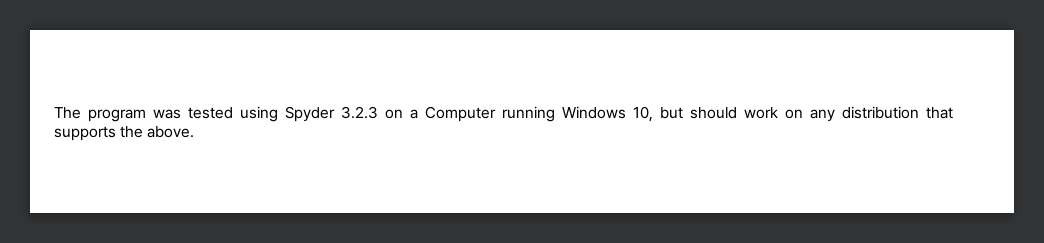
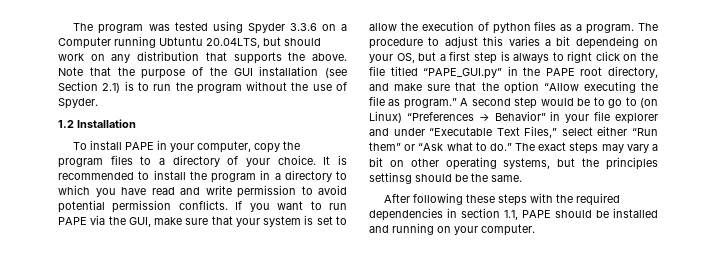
[341,106,378,119] 3.2.3 -> [289,23,317,31] 3.3.6
[562,106,653,122] Windows 10, -> [159,37,260,48] Ubtuntu 20.04LTS,
(195, 132) none -> [58,66,347,79] [58,81,348,94] [58,98,98,109] [58,119,136,128] [73,140,301,153] [58,155,347,168] [58,170,347,183] [58,185,347,198] [58,200,347,213] [58,215,347,227] [369,21,658,34] [369,36,658,49] [369,51,658,64] [369,66,658,79] [369,81,658,94] [369,96,658,109] [369,111,658,124] [369,126,658,138] [369,142,658,154] [369,157,658,170] [369,172,522,184] [384,193,621,206] [369,208,658,221] [369,223,535,236] Note that the purpose of the GUI installation (see Section 2.1) is to run the program without the use of Spyder. // 1.2 Installation // To install PAPE in your computer, copy the program files to a directory of your choice. It is recommended to install the program in a directory to which you have read and write permission to avoid potential permission conflicts. If you want to run PAPE via the GUI, make sure that your system is set to allow the execution of python files as a program. The procedure to adjust this varies a bit dependeing on your OS, but a first step is always to right click on the file titled “PAPE_GUI.py” in the PAPE root directory, and make sure that the option “Allow executing the file as program.” A second step would be to go to (on Linux) “Preferences → Behavior” in your file explorer and under “Executable Text Files,” select either “Run them” or “Ask what to do.” The exact steps may vary a bit on other operating systems, but the principles settinsg should be the same. // After following these steps with the required dependencies in section 1.1, PAPE should be installed and running on your computer.

